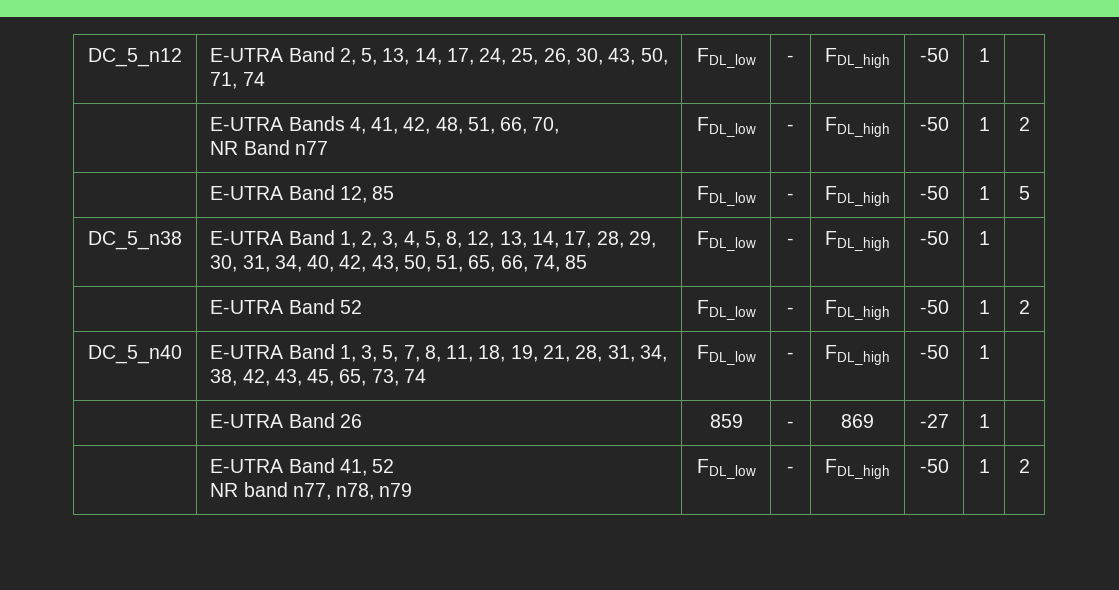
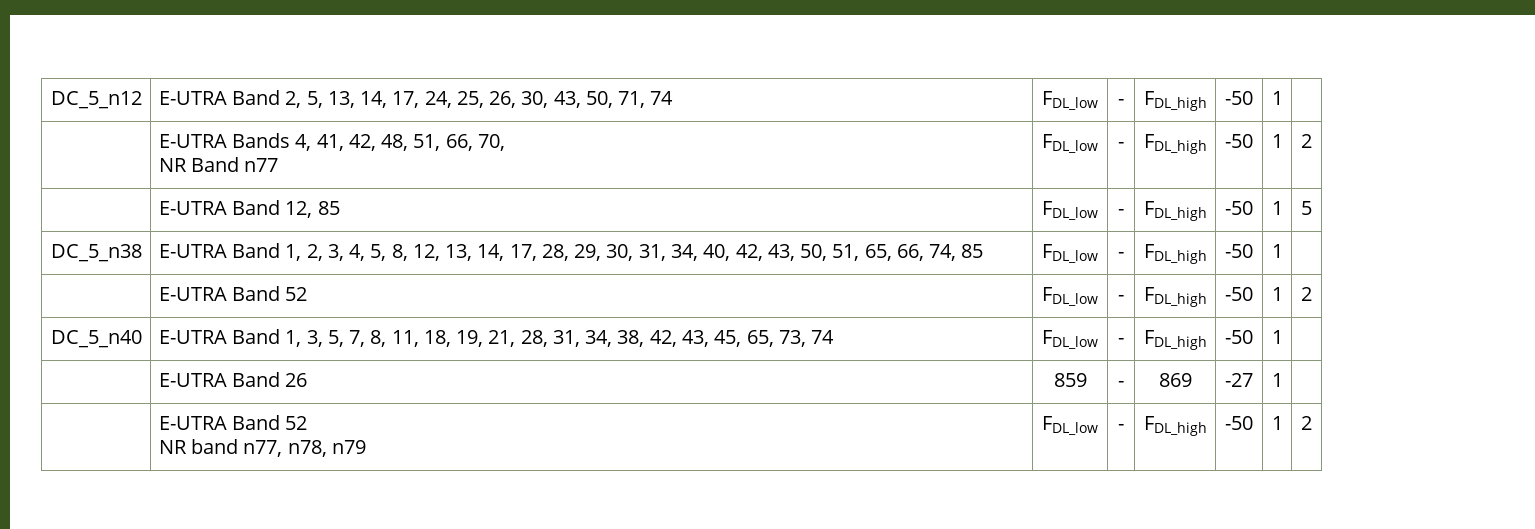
[339,459,367,476] 41, -> (280, 422) none

